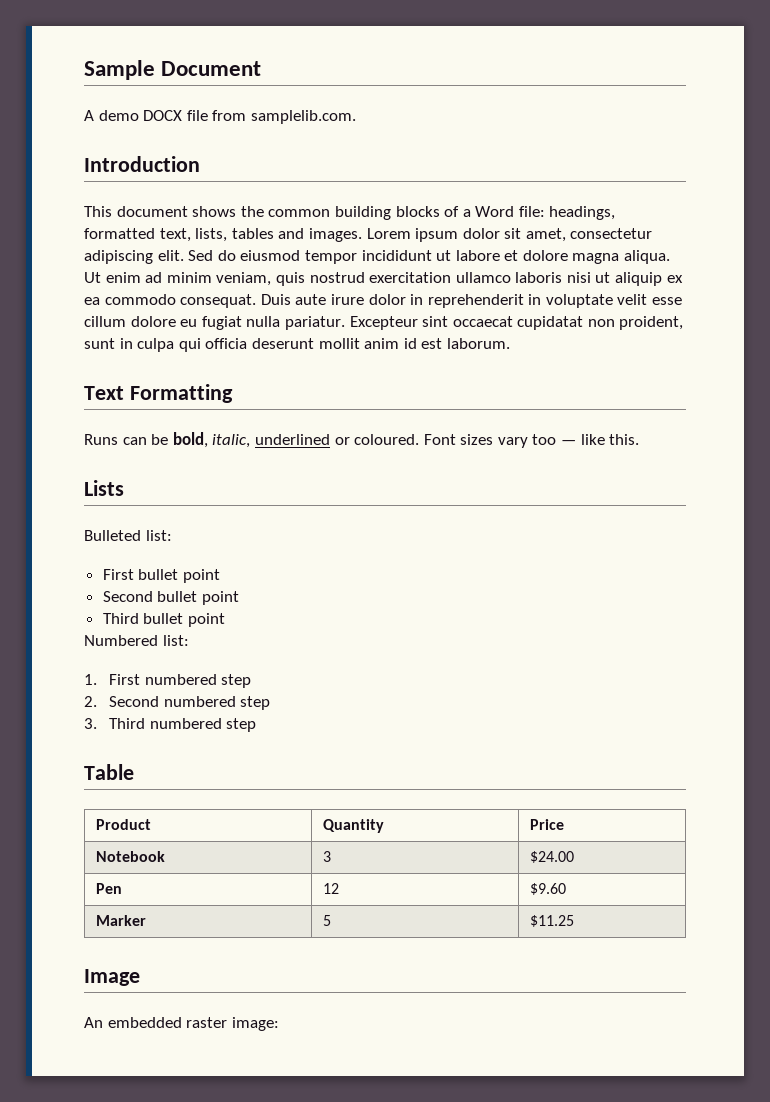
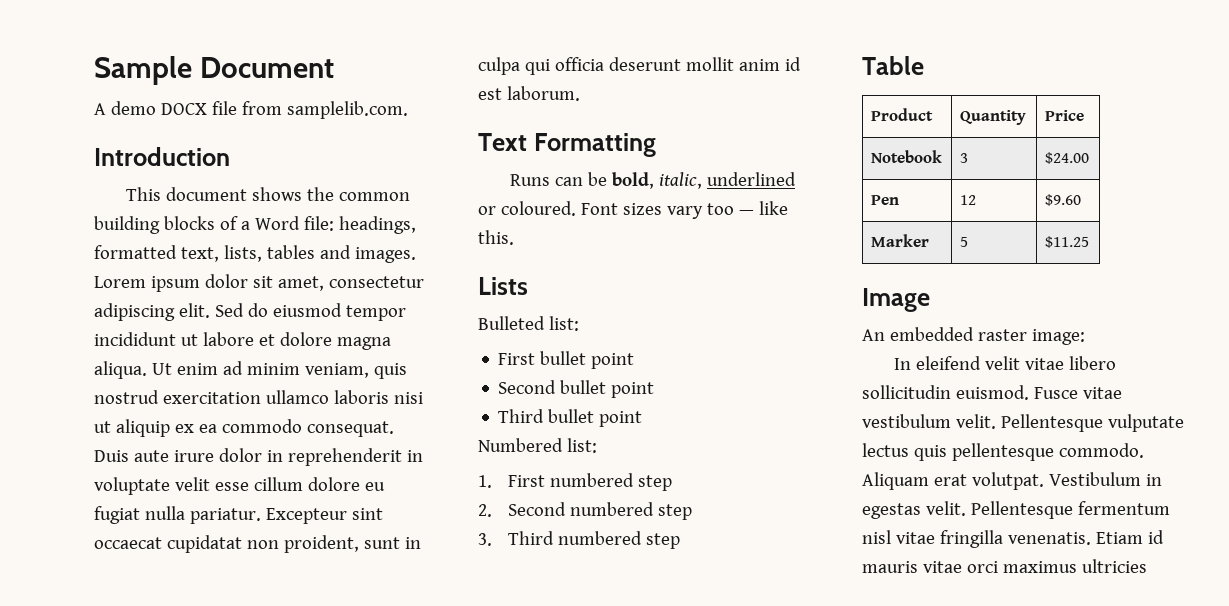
(279, 1024) none -> [893,356,1116,370] [862,385,1122,400] [862,414,1184,432] [862,443,1144,461] [862,472,1162,490] [862,501,1170,519] [862,530,1164,548] [862,559,1147,573] // In eleifend velit vitae libero sollicitudin euismod. Fusce vitae vestibulum velit. Pellentesque vulputate lectus quis pellentesque commodo. Aliquam erat volutpat. Vestibulum in egestas velit. Pellentesque fermentum nisl vitae fringilla venenatis. Etiam id mauris vitae orci maximus ultricies

